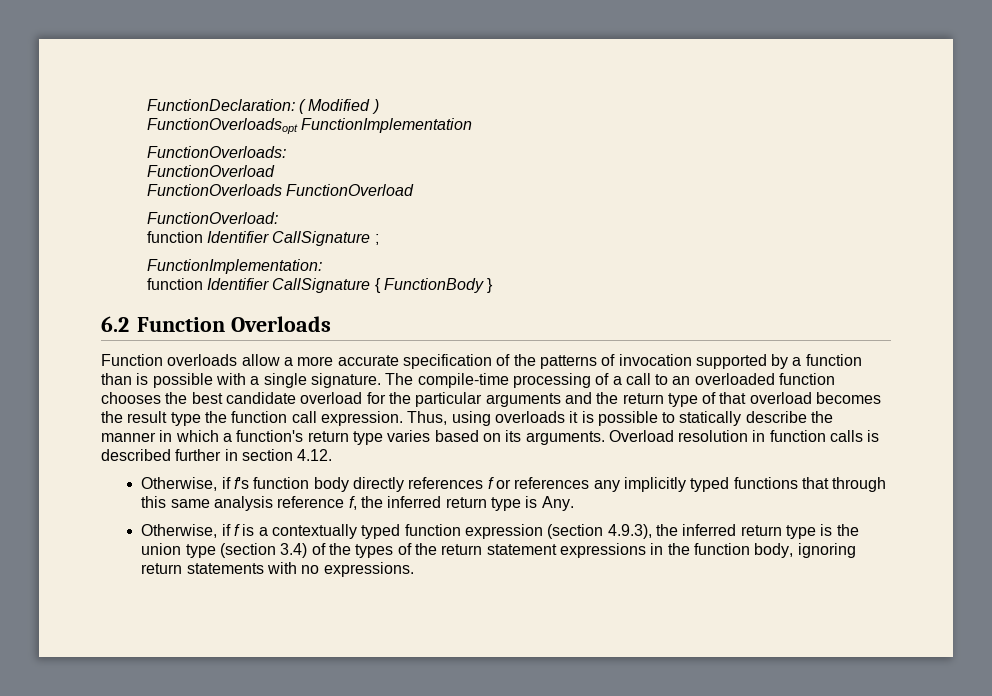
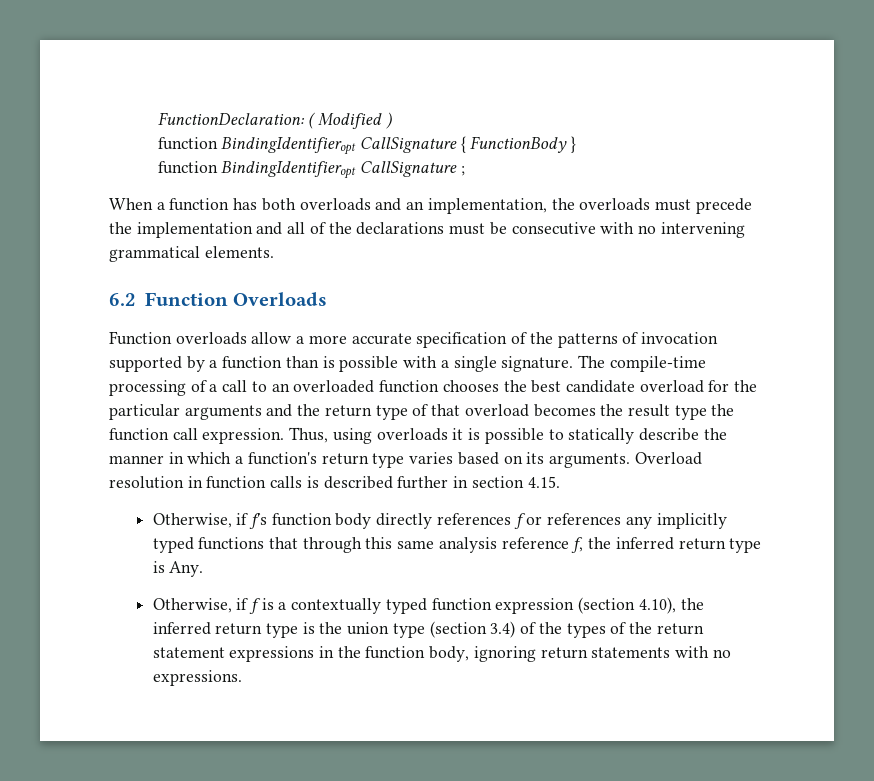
[146,118,472,134] [146,146,286,158] [146,165,275,177] [146,184,414,196] [146,212,278,224] [146,231,379,246] [146,259,322,274] [146,278,494,293] FunctionOverloadsopt FunctionImplementation // FunctionOverloads: // FunctionOverload // FunctionOverloads FunctionOverload // FunctionOverload: // function Identifier CallSignature ; // FunctionImplementation: // function Identifier CallSignature { FunctionBody } -> [157,136,577,155] [157,161,465,179] [109,198,752,214] [109,222,745,238] [109,246,274,262] function BindingIdentifieropt CallSignature { FunctionBody } // function BindingIdentifieropt CallSignature ; // When a function has both overloads and an implementation, the overloads must precede the implementation and all of the declarations must be consecutive with no intervening grammatical elements.
[297,449,333,461] 4.12. -> [527,476,560,488] 4.15.
[607,524,652,539] 4.9.3), -> [638,597,676,614] 4.10),

